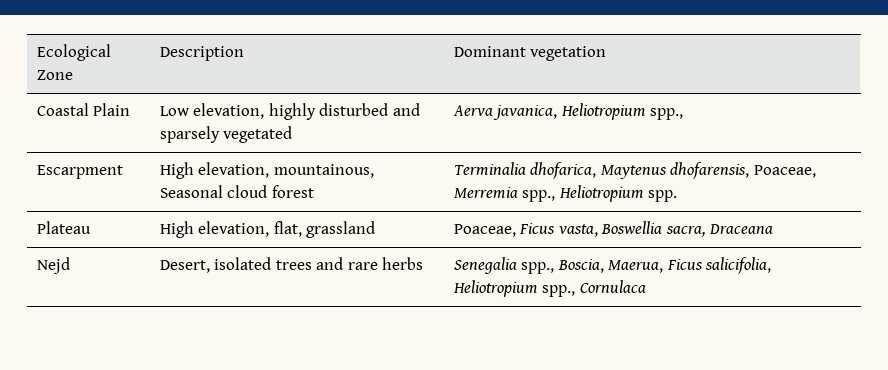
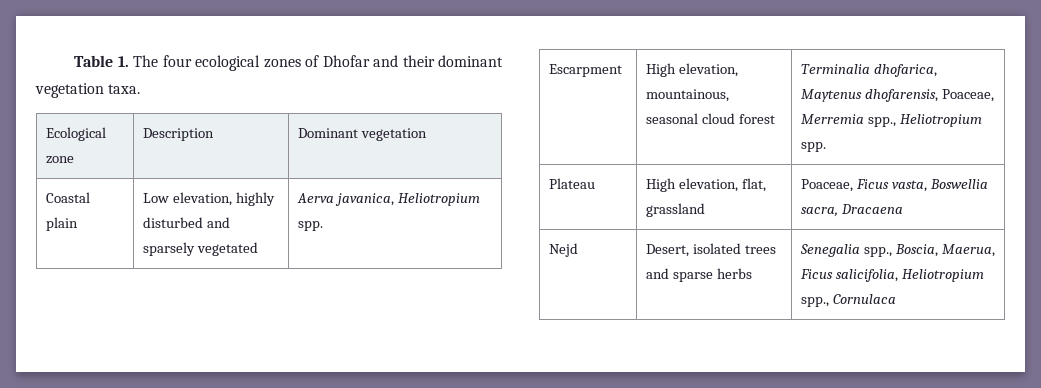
[36,44,111,61] [36,70,73,80] Ecological Zone -> [74,55,503,71] [35,83,141,98] [45,127,106,141] [45,156,74,164] Table 1. The four ecological zones of Dhofar and their dominant vegetation taxa. // Ecological zone
[93,103,131,116] Plain -> [45,217,78,231] plain
[650,108,684,120] spp., -> [297,221,323,231] spp.
[159,185,223,198] Seasonal -> [645,113,698,124] seasonal
[709,224,774,234] Draceana -> [840,204,903,214] Dracaena
[347,262,378,270] rare -> [672,272,713,282] sparse

